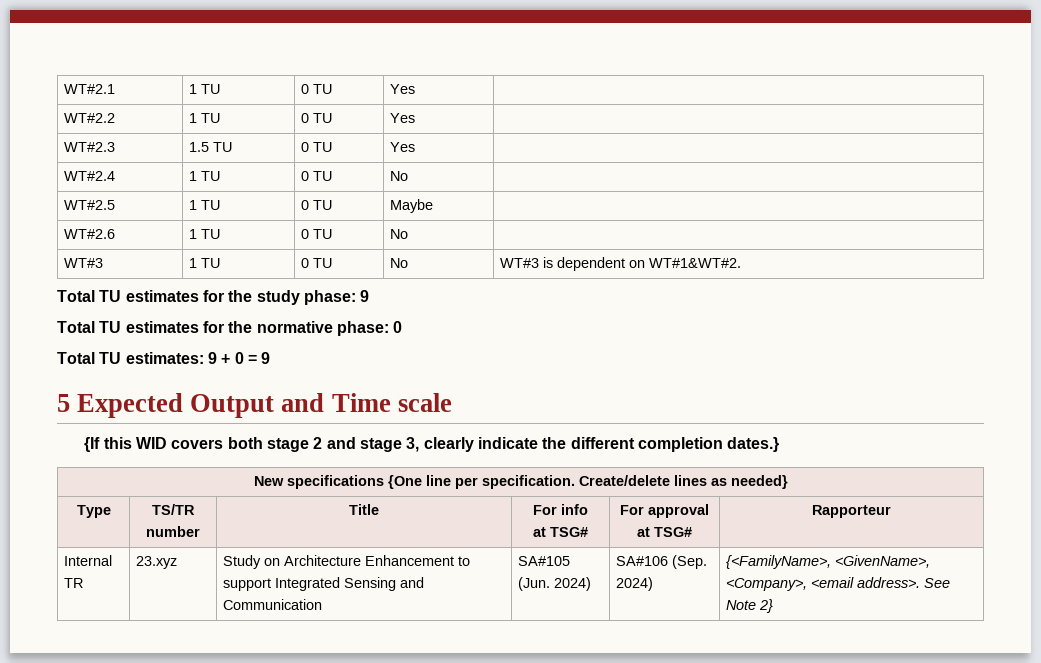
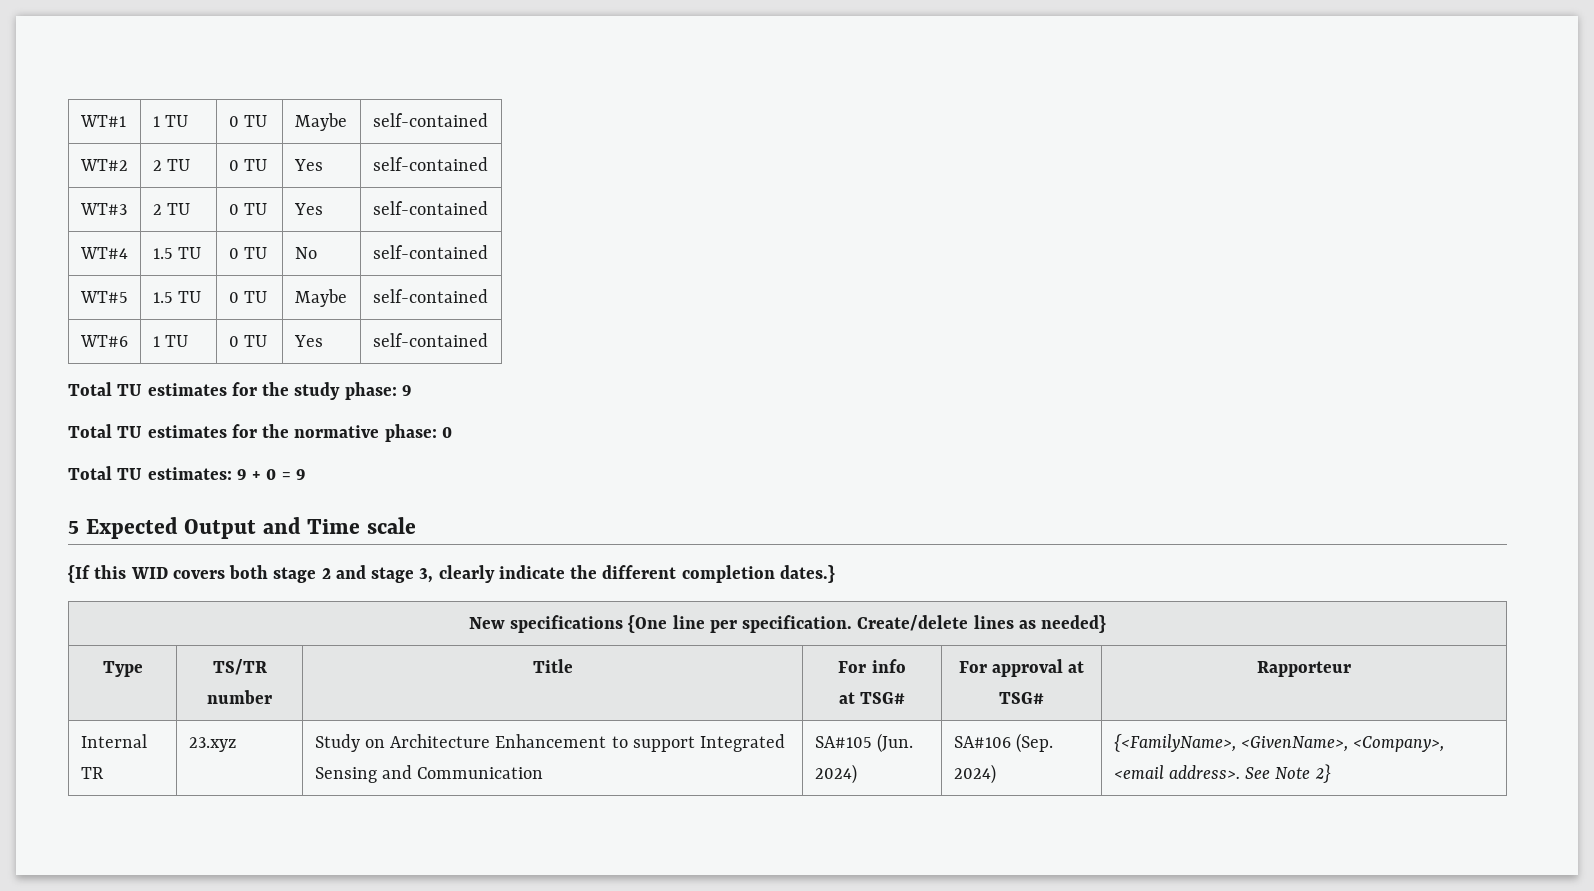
[64,84,116,94] [189,84,221,94] [301,84,333,94] [390,84,416,94] [64,113,116,123] [189,113,221,123] [301,113,333,123] [390,113,416,123] [64,142,116,152] [189,142,233,152] [301,142,333,152] [390,142,416,152] [64,171,116,181] [189,171,221,181] [301,171,333,181] [390,171,409,181] [64,200,116,210] [189,200,221,210] [301,200,333,210] [390,199,434,213] [64,229,116,239] [189,229,221,239] [301,229,333,239] [390,229,409,239] [64,258,104,268] [189,258,221,268] [301,258,333,268] [390,258,409,268] [500,257,742,271] WT#2.1 | 1 TU | 0 TU | Yes | // WT#2.2 | 1 TU | 0 TU | Yes | // WT#2.3 | 1.5 TU | 0 TU | Yes | // WT#2.4 | 1 TU | 0 TU | No | // WT#2.5 | 1 TU | 0 TU | Maybe | // WT#2.6 | 1 TU | 0 TU | No | // WT#3 | 1 TU | 0 TU | No | WT#3 is dependent on WT#1&WT#2. -> [79,115,126,127] [152,115,188,127] [228,115,267,127] [294,113,347,131] [372,113,488,127] [79,159,128,171] [152,159,190,171] [228,159,267,171] [293,159,323,171] [372,157,488,171] [79,203,127,215] [152,203,190,215] [228,203,267,215] [293,203,323,215] [372,201,488,215] [79,247,128,259] [152,247,201,259] [228,247,267,259] [294,247,317,259] [372,245,488,259] [79,291,128,303] [152,291,201,303] [228,291,267,303] [294,289,347,307] [372,289,488,303] [79,335,128,347] [152,335,188,347] [228,335,267,347] [293,335,323,347] [372,333,488,347] WT#1 | 1 TU | 0 TU | Maybe | self-contained // WT#2 | 2 TU | 0 TU | Yes | self-contained // WT#3 | 2 TU | 0 TU | Yes | self-contained // WT#4 | 1.5 TU | 0 TU | No | self-contained // WT#5 | 1.5 TU | 0 TU | Maybe | self-contained // WT#6 | 1 TU | 0 TU | Yes | self-contained

